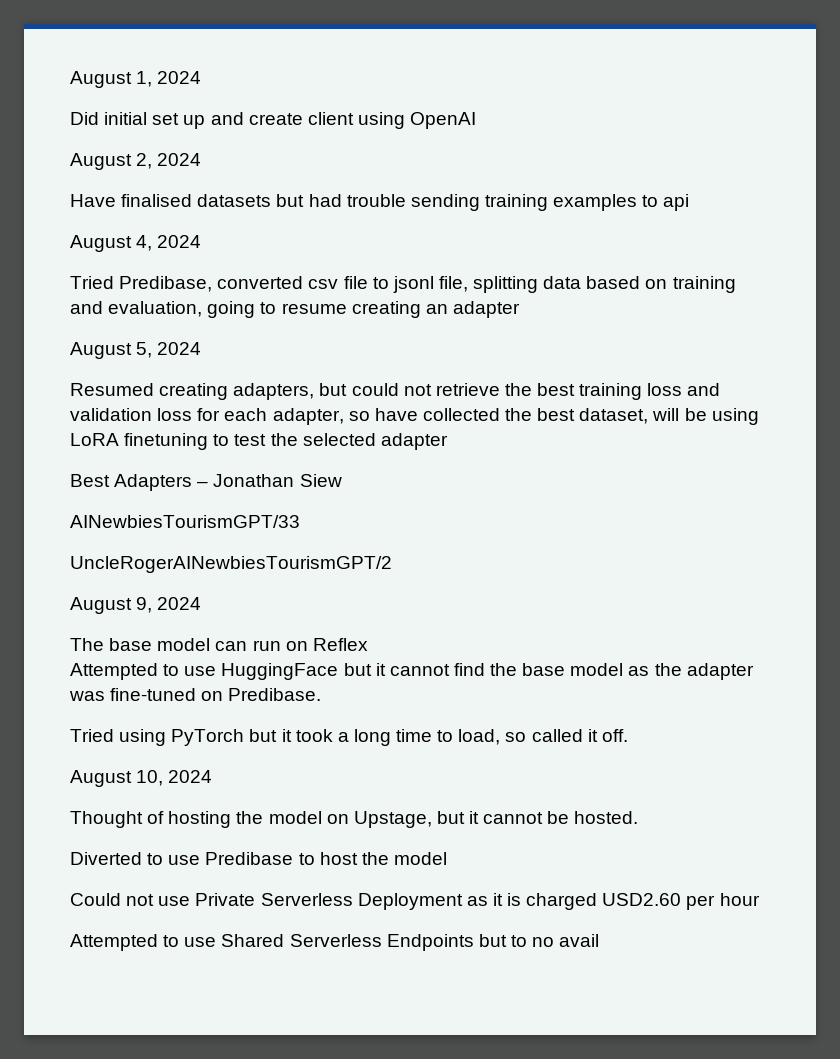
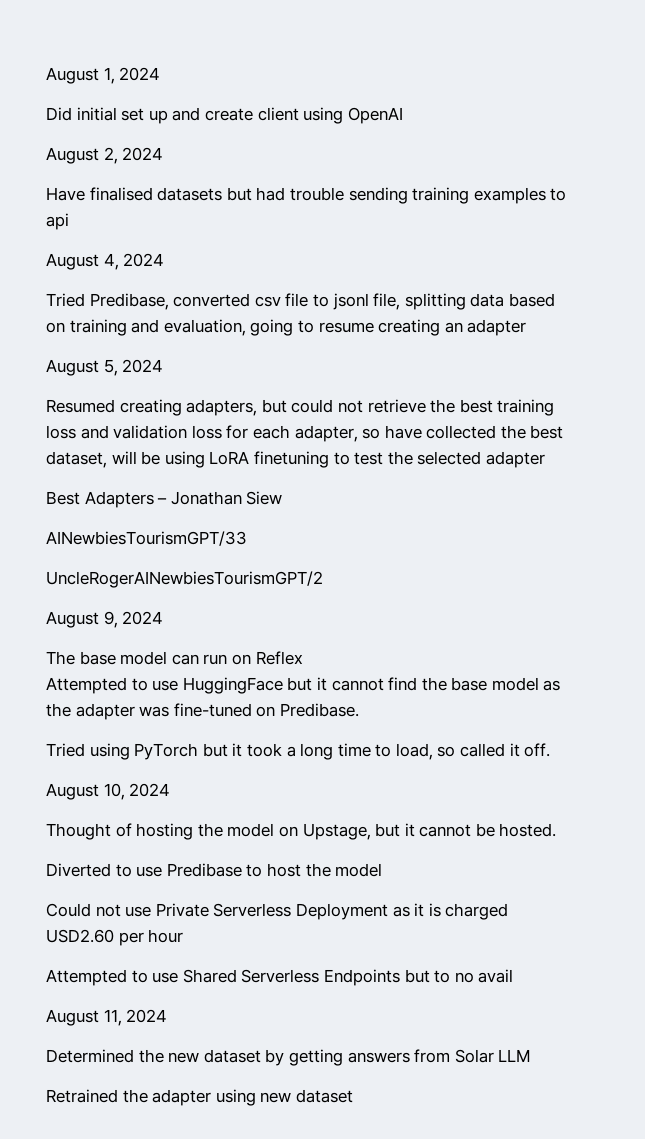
(600, 940) none -> [46,1009,168,1026] [46,1049,532,1066] [46,1089,353,1106] // August 11, 2024 // Determined the new dataset by getting answers from Solar LLM // Retrained the adapter using new dataset

